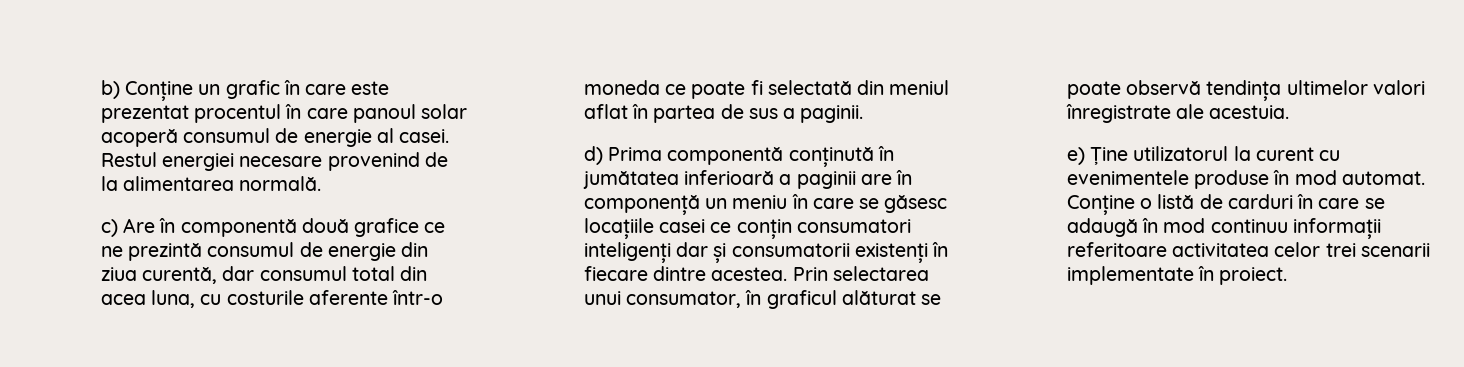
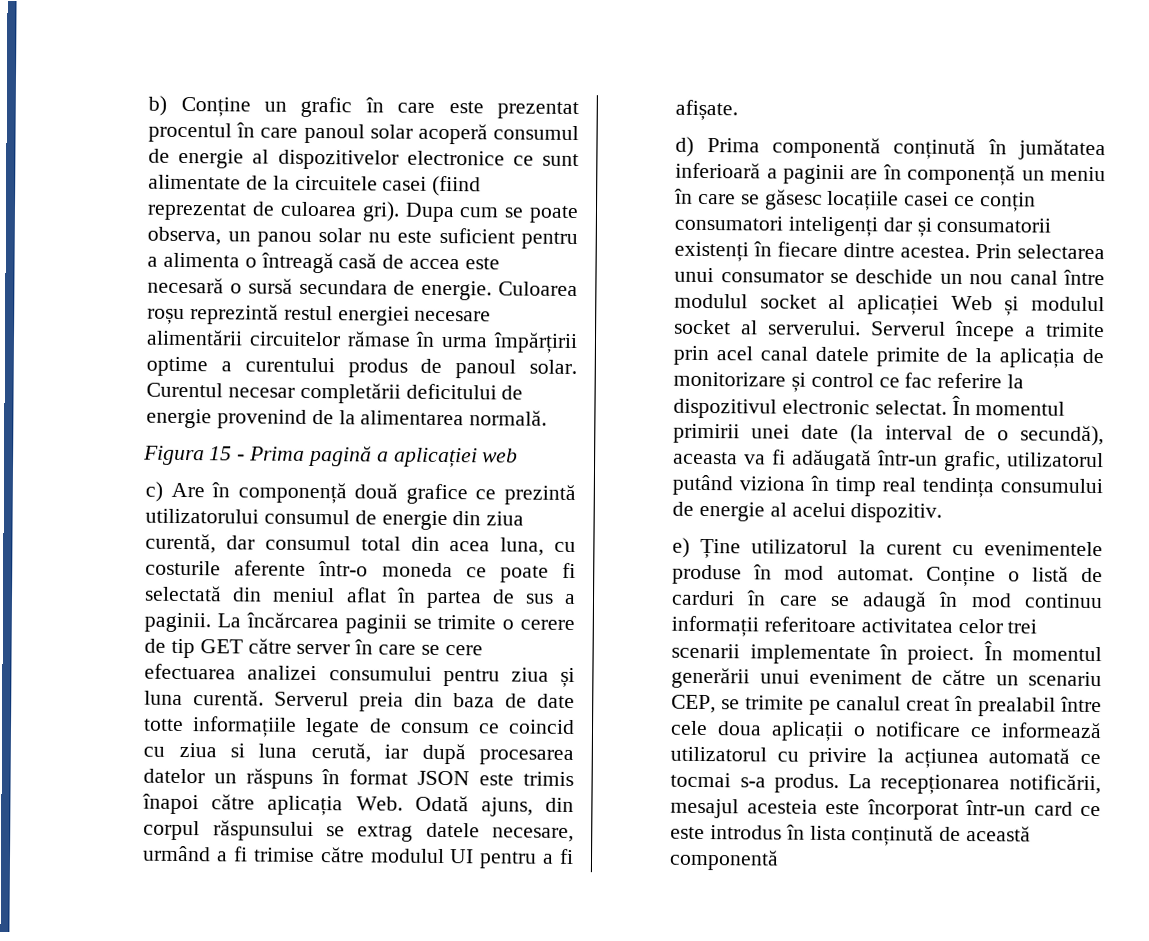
[399,129,450,143] [100,152,323,171] casei. Restul energiei necesare -> [277,149,579,170] [148,174,482,197] [147,201,579,224] [147,226,579,250] [147,252,500,274] [147,277,578,301] [147,304,492,326] [146,329,578,354] [146,356,577,379] [146,382,524,404] [146,408,213,429] dispozitivelor electronice ce sunt alimentate de la circuitele casei (fiind reprezentat de culoarea gri). Dupa cum se poate observa, un panou solar nu este suficient pentru a alimenta o întreagă casă de accea este necesară o sursă secundara de energie. Culoarea roșu reprezintă restul energiei necesare alimentării circuitelor rămase în urma împărțirii optime a curentului produs de panoul solar. Curentul necesar completării deficitului de energie
(322, 183) none -> [142,445,519,468] // Figura 15 - Prima pagină a aplicației web
[180,219,297,237] componentă -> [237,482,347,504] componență
[100,243,203,261] ne prezintă -> [504,484,576,506] [145,508,260,524] prezintă utilizatorului
(864, 114) none -> [217,612,575,634] [144,638,483,659] [144,663,575,688] [144,690,575,712] [143,716,576,738] [143,742,574,766] [143,768,574,790] [142,793,575,817] [143,820,575,843] [142,845,575,869] [675,99,739,121] La încărcarea paginii se trimite o cerere de tip GET către server în care se cere efectuarea analizei consumului pentru ziua și luna curentă. Serverul preia din baza de date totte informațiile legate de consum ce coincid cu ziua si luna cerută, iar după procesarea datelor un răspuns în format JSON este trimis înapoi către aplicația Web. Odată ajuns, din corpul răspunsului se extrag datele necesare, urmând a fi trimise către modulul UI pentru a fi afișate.
[626,290,942,309] [1066,80,1425,101] [1065,104,1290,123] consumator, în graficul alăturat se poate observă tendința ultimelor valori înregistrate ale acestuia. -> [720,269,1105,286] [674,293,1105,316] [674,319,1105,342] [673,345,1104,368] [673,371,1025,392] [673,395,1066,419] [673,423,1104,447] [673,449,1104,472] [672,474,1103,498] [672,501,943,523] consumator se deschide un nou canal între modulul socket al aplicației Web și modulul socket al serverului. Serverul începe a trimite prin acel canal datele primite de la aplicația de monitorizare și control ce fac referire la dispozitivul electronic selectat. În momentul primirii unei date (la interval de o secundă), aceasta va fi adăugată într-un grafic, utilizatorul putând viziona în timp real tendința consumului de energie al acelui dispozitiv.
(1288, 276) none -> [983,641,1102,662] [671,667,1102,689] [671,694,1102,717] [670,720,1102,742] [670,746,1101,769] [670,772,1101,795] [670,798,1101,820] [670,824,1032,846] [669,849,780,871] În momentul generării unui eveniment de către un scenariu CEP, se trimite pe canalul creat în prealabil între cele doua aplicații o notificare ce informează utilizatorul cu privire la acțiunea automată ce tocmai s-a produs. La recepționarea notificării, mesajul acesteia este încorporat într-un card ce este introdus în lista conținută de această componentă

